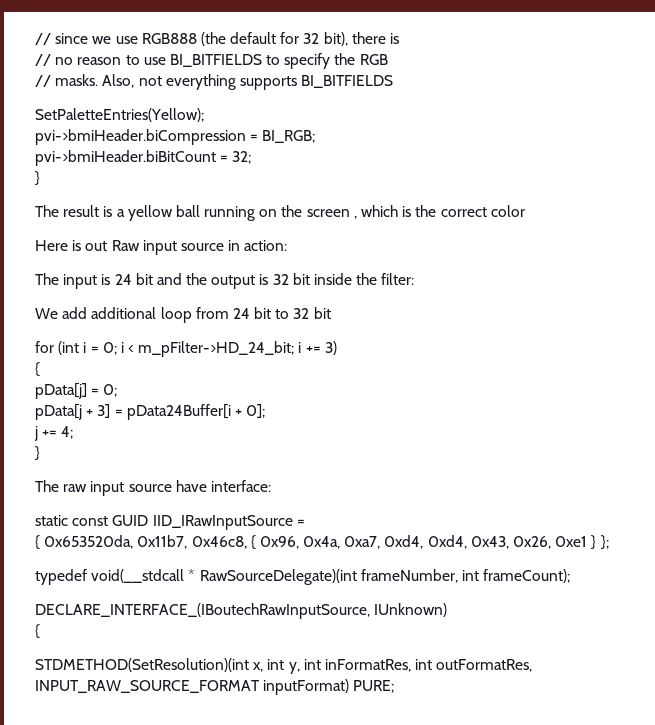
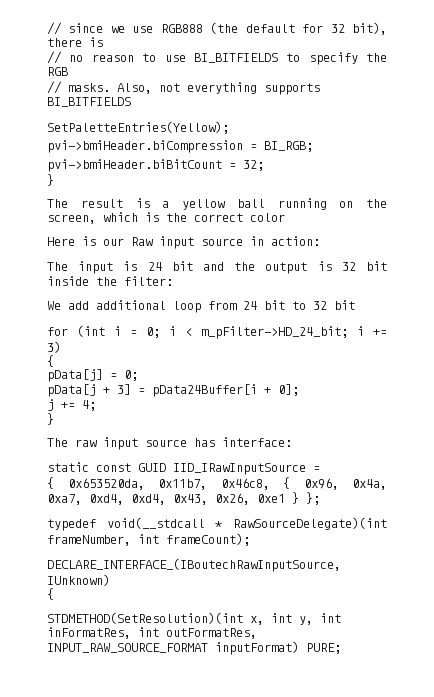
[306,209,357,219] screen , -> [47,214,96,224] screen,
[85,241,108,251] out -> [103,238,124,246] our
[175,480,207,492] have -> [194,438,215,447] has

